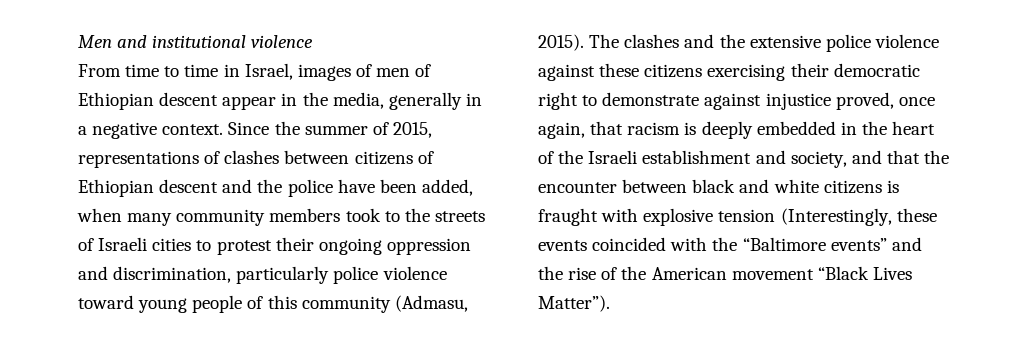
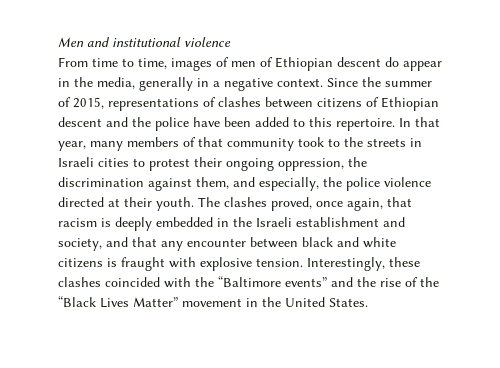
[184,63,293,80] time in Israel, -> [138,58,167,69] time,
(219, 99) none -> [385,57,399,67] do
[421,179,473,196] [77,208,341,226] added, when many community members -> [255,117,440,131] [58,137,294,151] added to this repertoire. In that year, many members of that community
[78,238,94,251] of -> [410,138,422,147] in
[386,238,471,255] [78,266,447,284] [78,295,468,313] [538,34,939,52] [538,63,920,81] [538,92,831,110] oppression and discrimination, particularly police violence toward young people of this community (Admasu, 2015). The clashes and the extensive police violence against these citizens exercising their democratic right to demonstrate against injustice -> [278,157,367,171] [58,177,431,191] [58,197,267,211] oppression, the discrimination against them, and especially, the police violence directed at their youth. The clashes
[892,121,936,135] [538,150,584,164] heart of the -> (252, 222) none
[924,150,950,164] the -> [161,241,183,251] any
[718,208,937,226] [538,240,587,251] tension (Interestingly, these events -> [256,257,420,271] [58,277,101,287] tension. Interestingly, these clashes
[651,266,912,280] [538,295,610,312] American movement “Black Lives Matter”). -> [58,296,368,308] “Black Lives Matter” movement in the United States.

